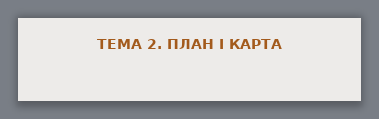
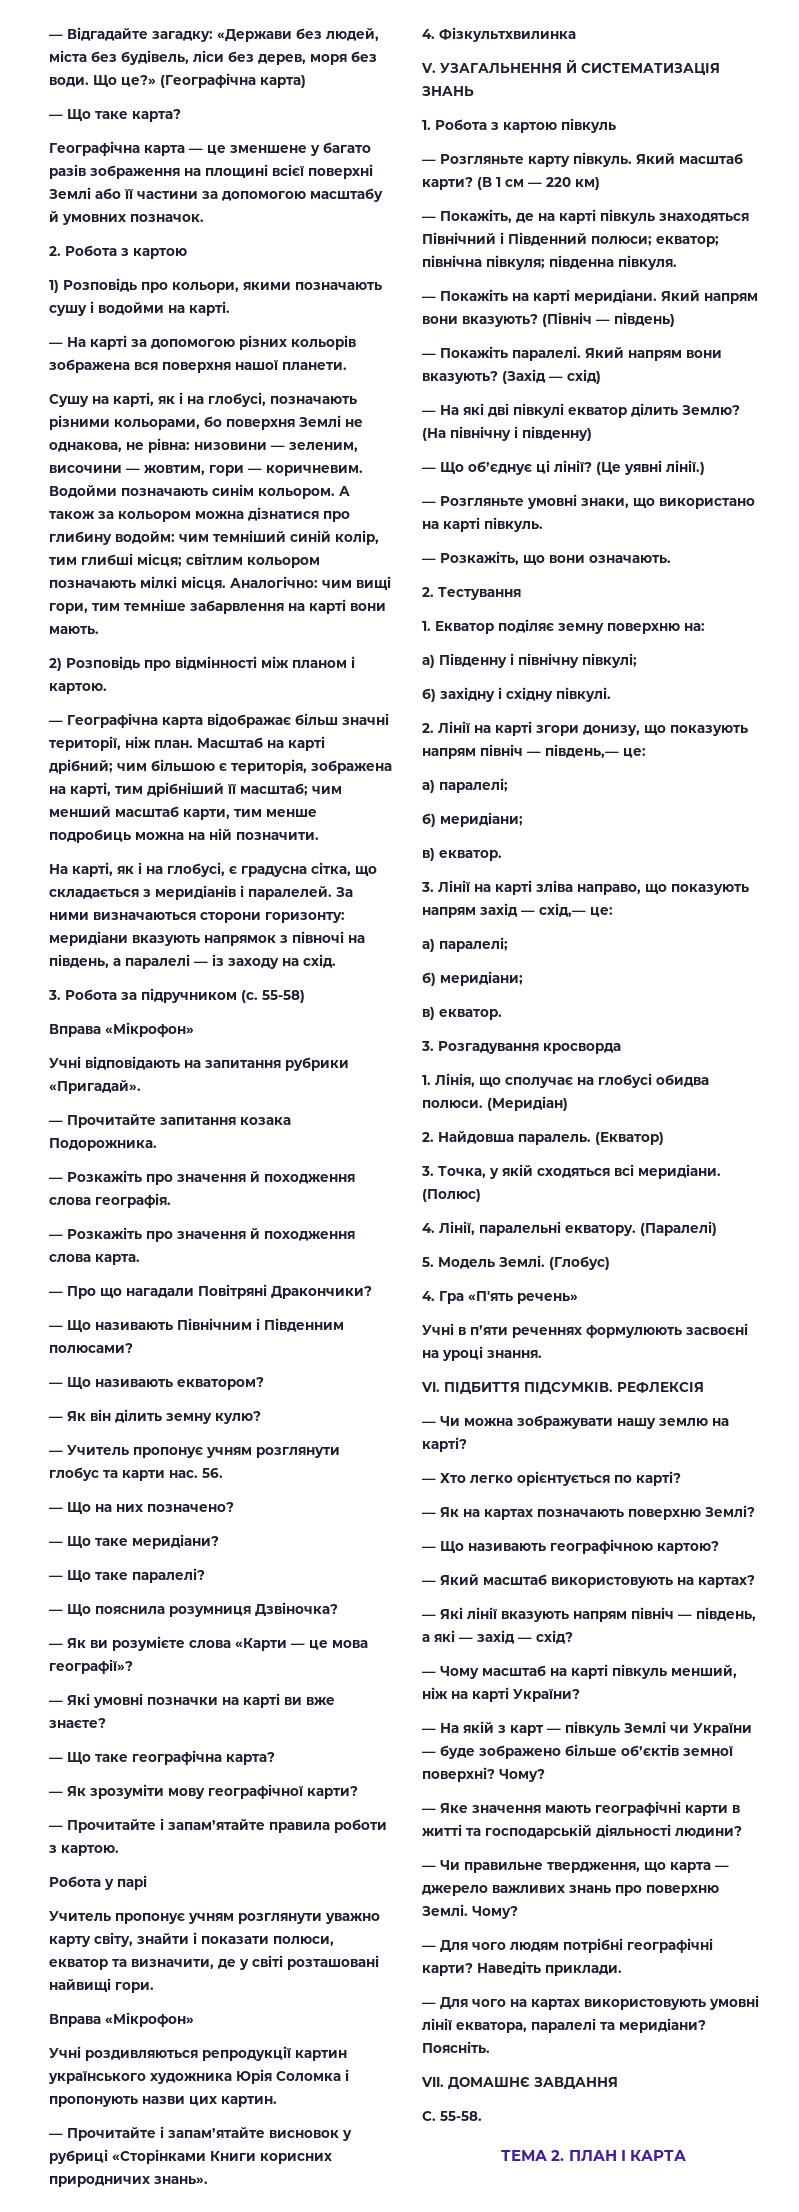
(97, 44) none -> [49,27,379,42] [49,50,377,65] [49,73,306,88] [49,109,181,122] [49,141,371,156] [49,164,373,179] [49,187,383,202] [49,211,204,225] [49,245,187,259] [49,278,382,293] [49,301,230,316] [49,335,356,350] [49,359,347,373] [49,392,357,407] [49,415,363,430] [49,438,358,453] [49,465,363,476] [49,484,350,499] [49,507,350,522] [49,530,379,545] [49,553,320,568] [49,576,391,590] [49,599,386,614] [49,626,99,634] [49,656,355,671] [49,683,107,694] [49,713,389,728] [49,736,325,751] [49,759,392,774] [49,782,342,797] [49,806,317,820] [49,828,319,843] [49,862,377,877] [49,885,353,900] [49,912,345,923] [49,931,365,946] [49,954,336,969] [48,988,305,1003] [49,1022,194,1037] [49,1056,349,1071] [49,1080,141,1094] [49,1114,291,1128] [49,1138,157,1151] [49,1170,355,1185] [49,1193,171,1208] [49,1227,355,1242] [49,1254,140,1265] [49,1284,372,1299] [49,1318,344,1332] [49,1343,133,1353] [49,1377,264,1390] [49,1409,261,1424] [49,1445,340,1458] [49,1467,223,1481] [49,1502,234,1514] [49,1534,219,1549] [49,1568,205,1583] [49,1602,338,1617] [49,1636,368,1651] [49,1659,133,1674] [49,1693,335,1708] [49,1718,106,1728] [49,1750,275,1765] [49,1784,358,1799] [49,1818,387,1833] [49,1845,119,1856] [49,1875,147,1890] [49,1911,380,1924] [49,1932,334,1947] [49,1955,379,1970] [49,1978,154,1993] [49,2012,194,2027] [49,2046,347,2061] [48,2069,349,2084] [49,2096,277,2107] [49,2126,352,2141] [49,2149,332,2164] [49,2176,208,2187] [422,27,576,42] [421,60,720,75] [422,86,474,96] [422,118,616,133] [422,152,743,167] [422,177,600,190] [422,209,749,224] [422,232,719,247] [422,255,677,270] [422,289,758,304] [422,312,675,327] [422,346,722,361] [422,369,601,384] [422,403,740,418] [422,426,592,441] [422,460,705,475] [422,494,755,509] [422,517,543,532] [422,551,671,565] [422,587,521,600] [422,619,705,634] [422,653,637,668] [422,687,611,702] [422,721,748,736] [422,744,646,759] [422,778,508,793] [422,812,523,827] [422,848,502,861] [421,880,749,895] [422,903,613,918] [422,937,508,952] [422,971,523,986] [422,1007,502,1020] [421,1041,621,1054] [422,1073,709,1088] [422,1096,568,1111] [422,1131,664,1145] [421,1164,721,1179] [422,1189,481,1202] [422,1221,717,1236] [422,1255,610,1270] [422,1291,578,1304] [422,1323,748,1338] [422,1346,542,1361] [421,1382,704,1394] [422,1415,729,1429] [422,1437,467,1452] [422,1471,681,1486] [422,1505,755,1520] [422,1539,719,1554] [422,1574,755,1588] [422,1607,756,1622] [422,1630,573,1644] [422,1664,737,1679] [422,1687,580,1702] [422,1721,752,1736] [422,1744,733,1759] [422,1767,545,1782] [422,1801,740,1816] [422,1824,742,1839] [422,1860,729,1873] [422,1885,719,1896] [422,1904,518,1919] [422,1938,713,1953] [422,1961,622,1976] [422,1995,759,2010] [422,2018,706,2033] [422,2041,490,2053] [421,2077,618,2089] [422,2111,482,2121] — Відгадайте загадку: «Держави без людей, міста без будівель, ліси без дерев, моря без води. Що це?» (Географічна карта) // — Що таке карта? // Географічна карта — це зменшене у багато разів зображення на площині всієї поверхні Землі або її частини за допомогою масштабу й умовних позначок. // 2. Робота з картою // 1) Розповідь про кольори, якими позначають сушу і водойми на карті. // — На карті за допомогою різних кольорів зображена вся поверхня нашої планети. // Сушу на карті, як і на глобусі, позначають різними кольорами, бо поверхня Землі не однакова, не рівна: низовини — зеленим, височини — жовтим, гори — коричневим. Водойми позначають синім кольором. А також за кольором можна дізнатися про глибину водойм: чим темніший синій колір, тим глибші місця; світлим кольором позначають мілкі місця. Аналогічно: чим вищі гори, тим темніше забарвлення на карті вони мають. // 2) Розповідь про відмінності між планом і картою. // — Географічна карта відображає більш значні території, ніж план. Масштаб на карті дрібний; чим більшою є територія, зображена на карті, тим дрібніший її масштаб; чим менший масштаб карти, тим менше подробиць можна на ній позначити. // На карті, як і на глобусі, є градусна сітка, що складається з меридіанів і паралелей. За ними визначаються сторони горизонту: меридіани вказують напрямок з півночі на південь, а паралелі — із заходу на схід. // 3. Робота за підручником (с. 55-58) // Вправа «Мікрофон» // Учні відповідають на запитання рубрики «Пригадай». // — Прочитайте запитання козака Подорожника. // — Розкажіть про значення й походження слова географія. // — Розкажіть про значення й походження слова карта. // — Про що нагадали Повітряні Дракончики? // — Що називають Північним і Південним полюсами? // — Що називають екватором? // — Як він ділить земну кулю? // — Учитель пропонує учням розглянути глобус та карти нас. 56. // — Що на них позначено? // — Що таке меридіани? // — Що таке паралелі? // — Що пояснила розумниця Дзвіночка? // — Як ви розумієте слова «Карти — це мова географії»? // — Які умовні позначки на карті ви вже знаєте? // — Що таке географічна карта? // — Як зрозуміти мову географічної карти? // — Прочитайте і запам’ятайте правила роботи з картою. // Робота у парі // Учитель пропонує учням розглянути уважно карту світу, знайти і показати полюси, екватор та визначити, де у світі розташовані найвищі гори. // Вправа «Мікрофон» // Учні роздивляються репродукції картин українського художника Юрія Соломка і пропонують назви цих картин. // — Прочитайте і запам’ятайте висновок у рубриці «Сторінками Книги корисних природничих знань». // 4. Фізкультхвилинка // V. УЗАГАЛЬНЕННЯ Й СИСТЕМАТИЗАЦІЯ ЗНАНЬ // 1. Робота з картою півкуль // — Розгляньте карту півкуль. Який масштаб карти? (В 1 см — 220 км) // — Покажіть, де на карті півкуль знаходяться Північний і Південний полюси; екватор; північна півкуля; південна півкуля. // — Покажіть на карті меридіани. Який напрям вони вказують? (Північ — південь) // — Покажіть паралелі. Який напрям вони вказують? (Захід — схід) // — На які дві півкулі екватор ділить Землю? (На північну і південну) // — Що об’єднує ці лінії? (Це уявні лінії.) // — Розгляньте умовні знаки, що використано на карті півкуль. // — Розкажіть, що вони означають. // 2. Тестування // 1. Екватор поділяє земну поверхню на: // а) Південну і північну півкулі; // б) західну і східну півкулі. // 2. Лінії на карті згори донизу, що показують напрям північ — південь,— це: // а) паралелі; // б) меридіани; // в) екватор. // 3. Лінії на карті зліва направо, що показують напрям захід — схід,— це: // а) паралелі; // б) меридіани; // в) екватор. // 3. Розгадування кросворда // 1. Лінія, що сполучає на глобусі обидва полюси. (Меридіан) // 2. Найдовша паралель. (Екватор) // 3. Точка, у якій сходяться всі меридіани. (Полюс) // 4. Лінії, паралельні екватору. (Паралелі) // 5. Модель Землі. (Глобус) // 4. Гра «П'ять речень» // Учні в п’яти реченнях формулюють засвоєні на уроці знання. // VI. ПІДБИТТЯ ПІДСУМКІВ. РЕФЛЕКСІЯ // — Чи можна зображувати нашу землю на карті? // — Хто легко орієнтується по карті? // — Як на картах позначають поверхню Землі? // — Що називають географічною картою? // — Який масштаб використовують на картах? // — Які лінії вказують напрям північ — південь, а які — захід — схід? // — Чому масштаб на карті півкуль менший, ніж на карті України? // — На якій з карт — півкуль Землі чи України — буде зображено більше об’єктів земної поверхні? Чому? // — Яке значення мають географічні карти в житті та господарській діяльності людини? // — Чи правильне твердження, що карта — джерело важливих знань про поверхню Землі. Чому? // — Для чого людям потрібні географічні карти? Наведіть приклади. // — Для чого на картах використовують умовні лінії екватора, паралелі та меридіани? Поясніть. // VII. ДОМАШНЄ ЗАВДАННЯ // С. 55-58. //

